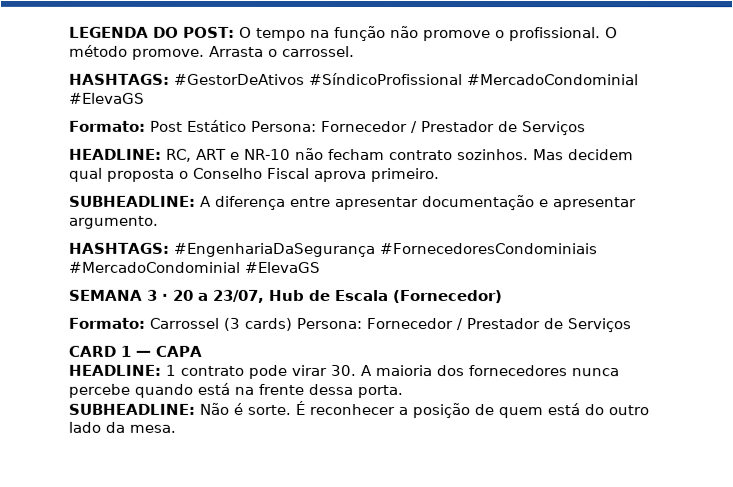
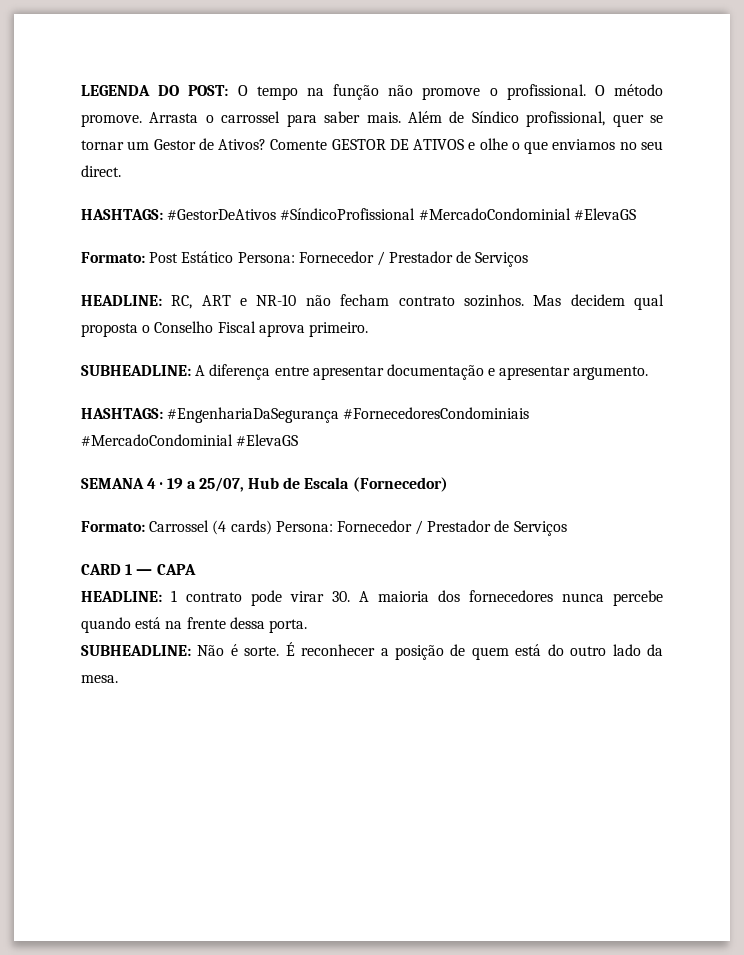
[282,45,355,57] carrossel. -> [221,111,663,127] [81,138,663,154] [81,165,121,177] carrossel para saber mais. Além de Síndico profissional, quer se tornar um Gestor de Ativos? Comente GESTOR DE ATIVOS e olhe o que enviamos no seu direct.
[146,289,264,303] 3 · 20 a 23/07, -> [147,477,244,492] 4 · 19 a 25/07,
[223,317,240,331] (3 -> [212,520,227,535] (4

